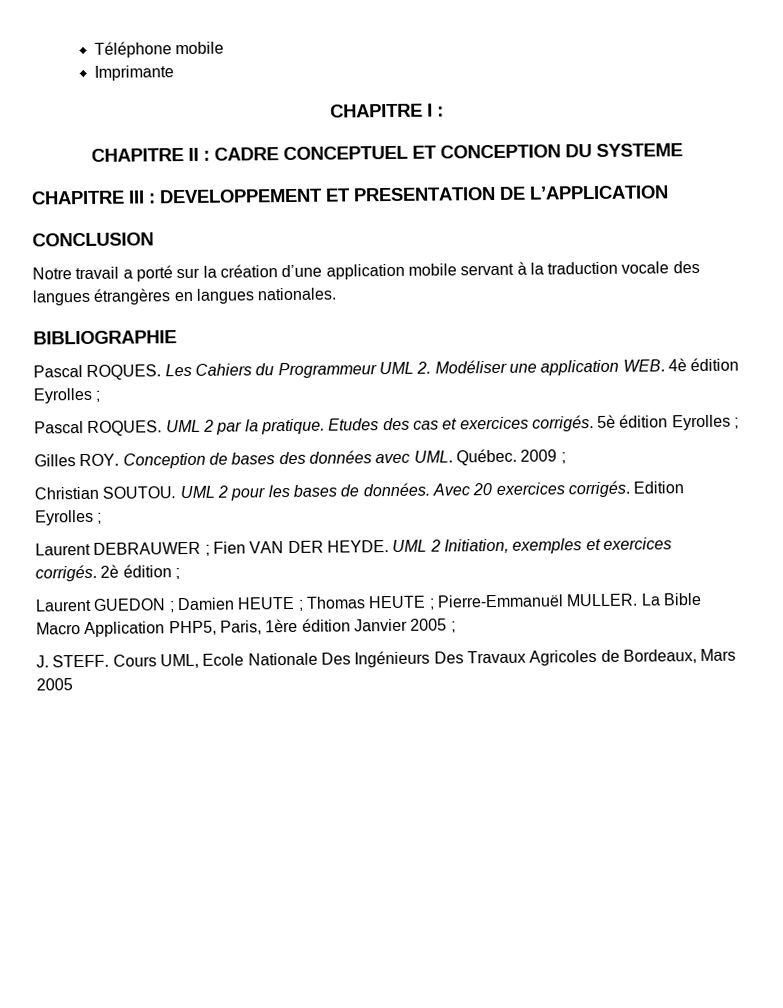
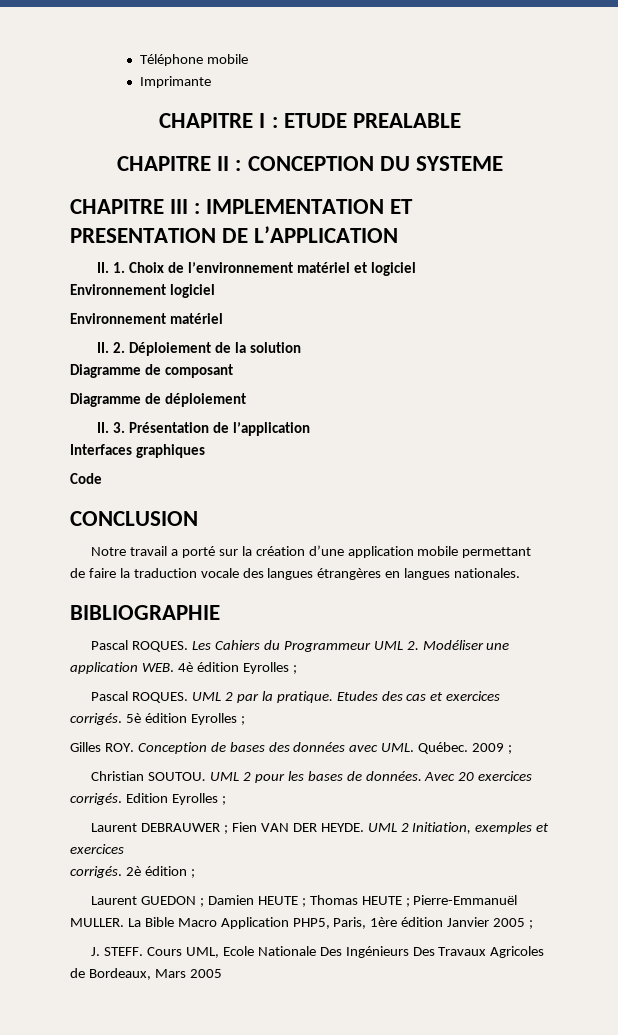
(444, 111) none -> [283,113,461,128] ETUDE PREALABLE
[214,145,437,161] CADRE CONCEPTUEL ET -> (242, 165) none
[159,188,323,204] DEVELOPPEMENT -> [206,199,385,214] IMPLEMENTATION
(669, 192) none -> [97,262,416,276] [70,284,215,298] [70,313,223,324] [97,342,301,356] [70,364,233,378] [70,393,246,407] [97,422,310,436] [70,444,205,458] [70,473,102,484] // II. 1. Choix de l’environnement matériel et logiciel // Environnement logiciel // Environnement matériel // II. 2. Déploiement de la solution // Diagramme de composant // Diagramme de déploiement // II. 3. Présentation de l’application // Interfaces graphiques // Code
[460,261,527,276] servant à -> [462,547,532,558] [70,568,116,578] permettant de faire

